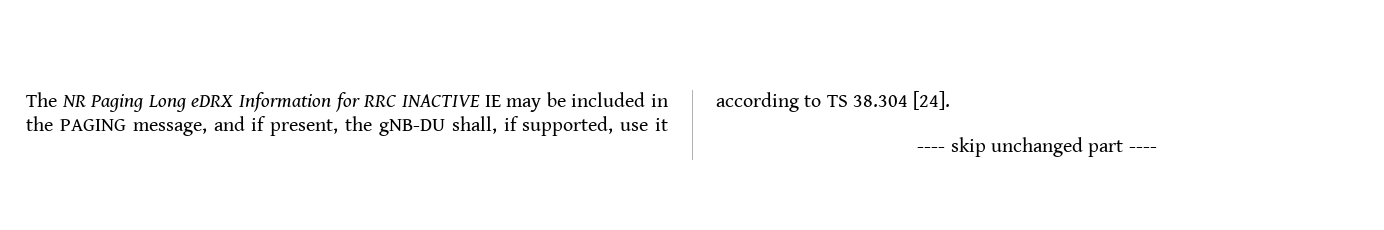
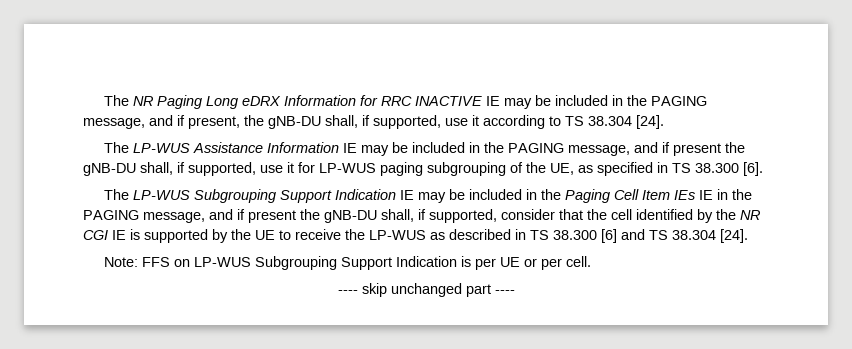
(951, 100) none -> [104,142,746,156] [83,162,763,176] [104,189,753,203] [83,209,761,223] [83,229,748,243] [104,256,592,270] // The LP-WUS Assistance Information IE may be included in the PAGING message, and if present the gNB-DU shall, if supported, use it for LP-WUS paging subgrouping of the UE, as specified in TS 38.300 [6]. // The LP-WUS Subgrouping Support Indication IE may be included in the Paging Cell Item IEs IE in the PAGING message, and if present the gNB-DU shall, if supported, consider that the cell identified by the NR CGI IE is supported by the UE to receive the LP-WUS as described in TS 38.300 [6] and TS 38.304 [24]. // Note: FFS on LP-WUS Subgrouping Support Indication is per UE or per cell.

